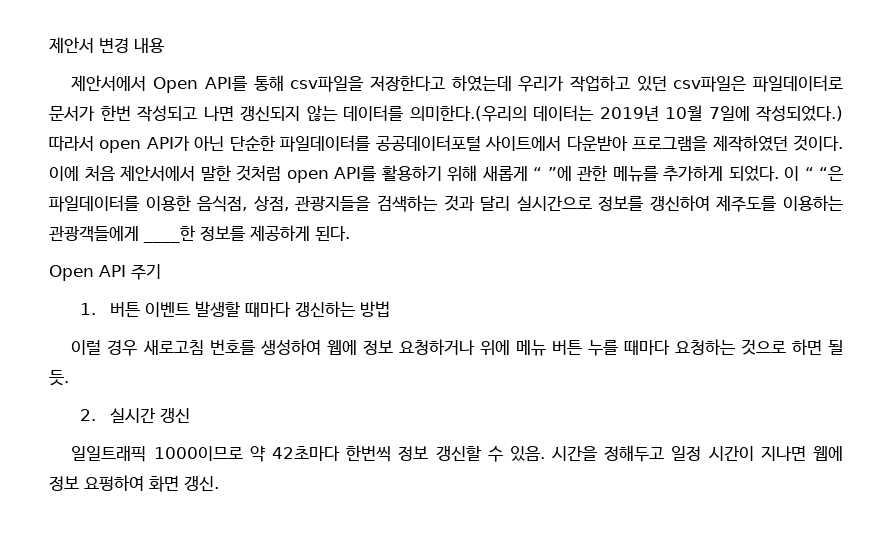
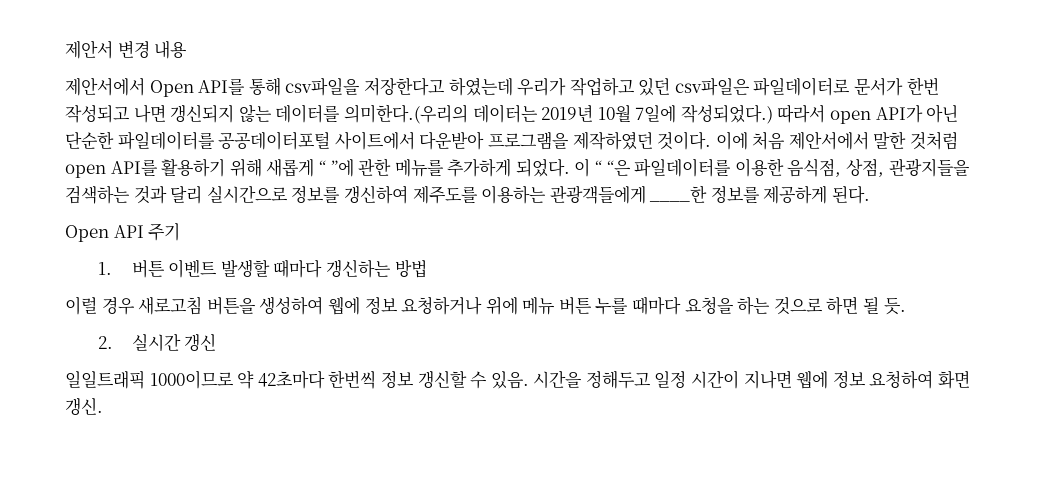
[209,339,255,355] 번호를 -> [206,297,256,315] 버튼을
[674,339,735,355] 요청하는 -> [684,296,771,315] 요청을 하는
[84,475,144,491] 요펑하여 -> [869,370,934,389] 요청하여

